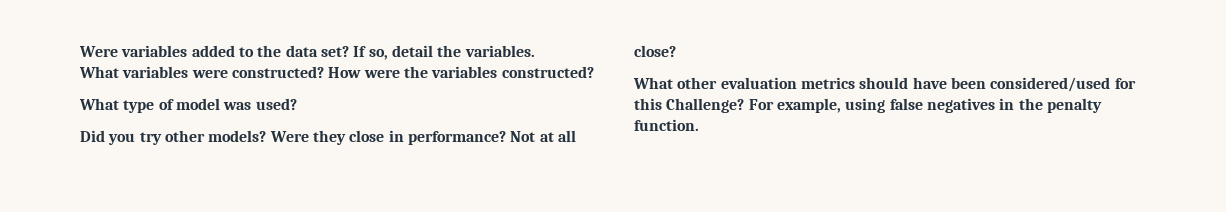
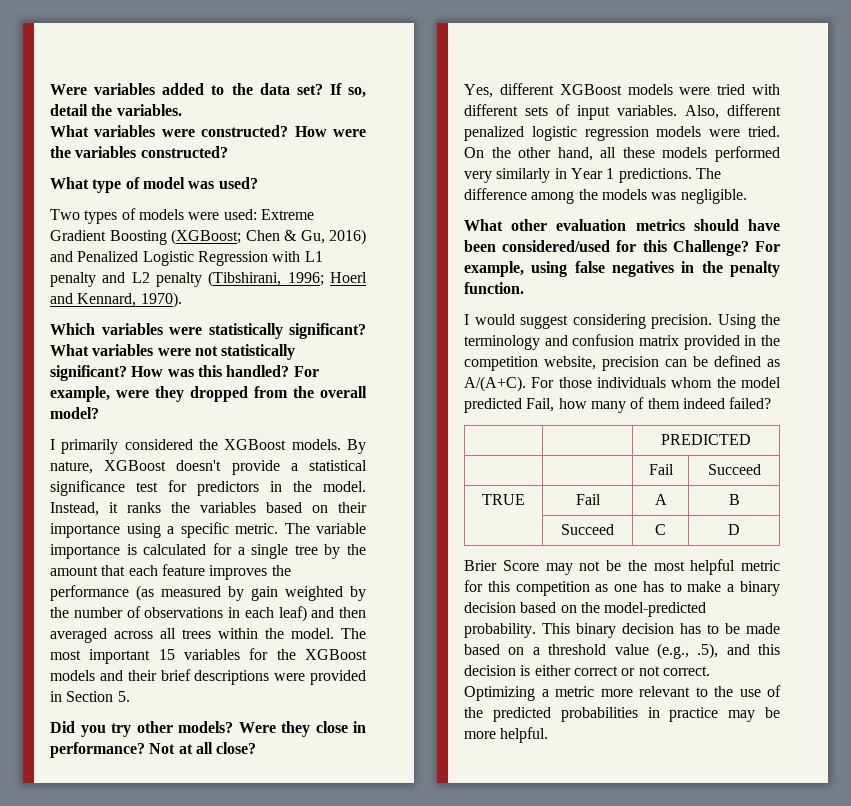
(297, 104) none -> [50,208,314,224] [50,229,366,245] [50,251,323,266] [50,271,367,287] [50,292,182,308] [50,323,366,339] [50,344,296,360] [50,365,319,381] [50,386,367,402] [50,407,99,419] [50,439,367,454] [50,460,367,475] [50,480,366,496] [50,502,367,516] [50,522,366,538] [50,543,366,559] [50,564,291,580] [50,585,366,601] [50,606,366,622] [50,628,366,643] [50,648,368,664] [50,669,366,685] [50,691,130,702] // Two types of models were used: Extreme Gradient Boosting (XGBoost; Chen & Gu, 2016) and Penalized Logistic Regression with L1 penalty and L2 penalty (Tibshirani, 1996; Hoerl and Kennard, 1970). // Which variables were statistically significant? What variables were not statistically significant? How was this handled? For example, were they dropped from the overall model? // I primarily considered the XGBoost models. By nature, XGBoost doesn't provide a statistical significance test for predictors in the model. Instead, it ranks the variables based on their importance using a specific metric. The variable importance is calculated for a single tree by the amount that each feature improves the performance (as measured by gain weighted by the number of observations in each leaf) and then averaged across all trees within the model. The most important 15 variables for the XGBoost models and their brief descriptions were provided in Section 5.
(676, 51) none -> [464,83,780,98] [464,104,781,120] [464,126,780,141] [464,146,780,162] [464,168,721,183] [464,188,747,204] // Yes, different XGBoost models were tried with different sets of input variables. Also, different penalized logistic regression models were tried. On the other hand, all these models performed very similarly in Year 1 predictions. The difference among the models was negligible.
(699, 125) none -> [464,314,780,329] [464,334,780,350] [464,355,780,371] [464,376,781,392] [464,397,772,413] [661,434,751,445] [648,464,674,475] [707,464,761,475] [482,494,525,505] [575,494,601,505] [654,494,667,505] [728,494,740,505] [561,524,614,535] [655,524,666,535] [728,524,740,535] [464,559,780,575] [464,580,780,596] [464,602,707,617] [464,623,780,638] [464,643,780,659] [464,665,710,676] [464,685,781,701] [464,707,780,722] [464,727,549,743] // I would suggest considering precision. Using the terminology and confusion matrix provided in the competition website, precision can be defined as A/(A+C). For those individuals whom the model predicted Fail, how many of them indeed failed? // | | PREDICTED // | | Fail | Succeed // TRUE | Fail | A | B // | Succeed | C | D // Brier Score may not be the most helpful metric for this competition as one has to make a binary decision based on the model-predicted probability. This binary decision has to be made based on a threshold value (e.g., .5), and this decision is either correct or not correct. Optimizing a metric more relevant to the use of the predicted probabilities in practice may be more helpful.

